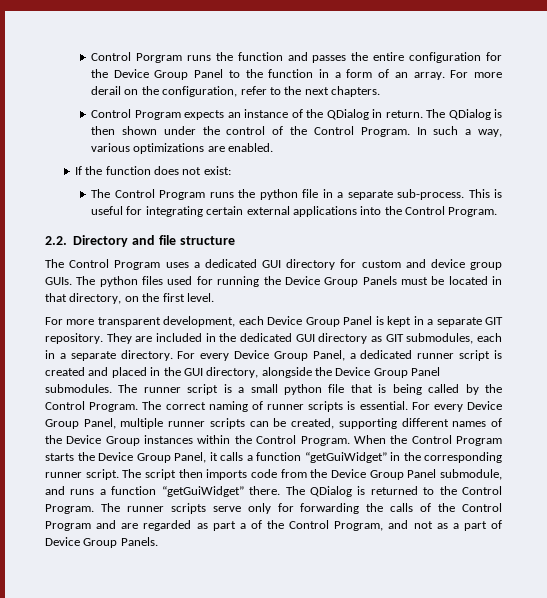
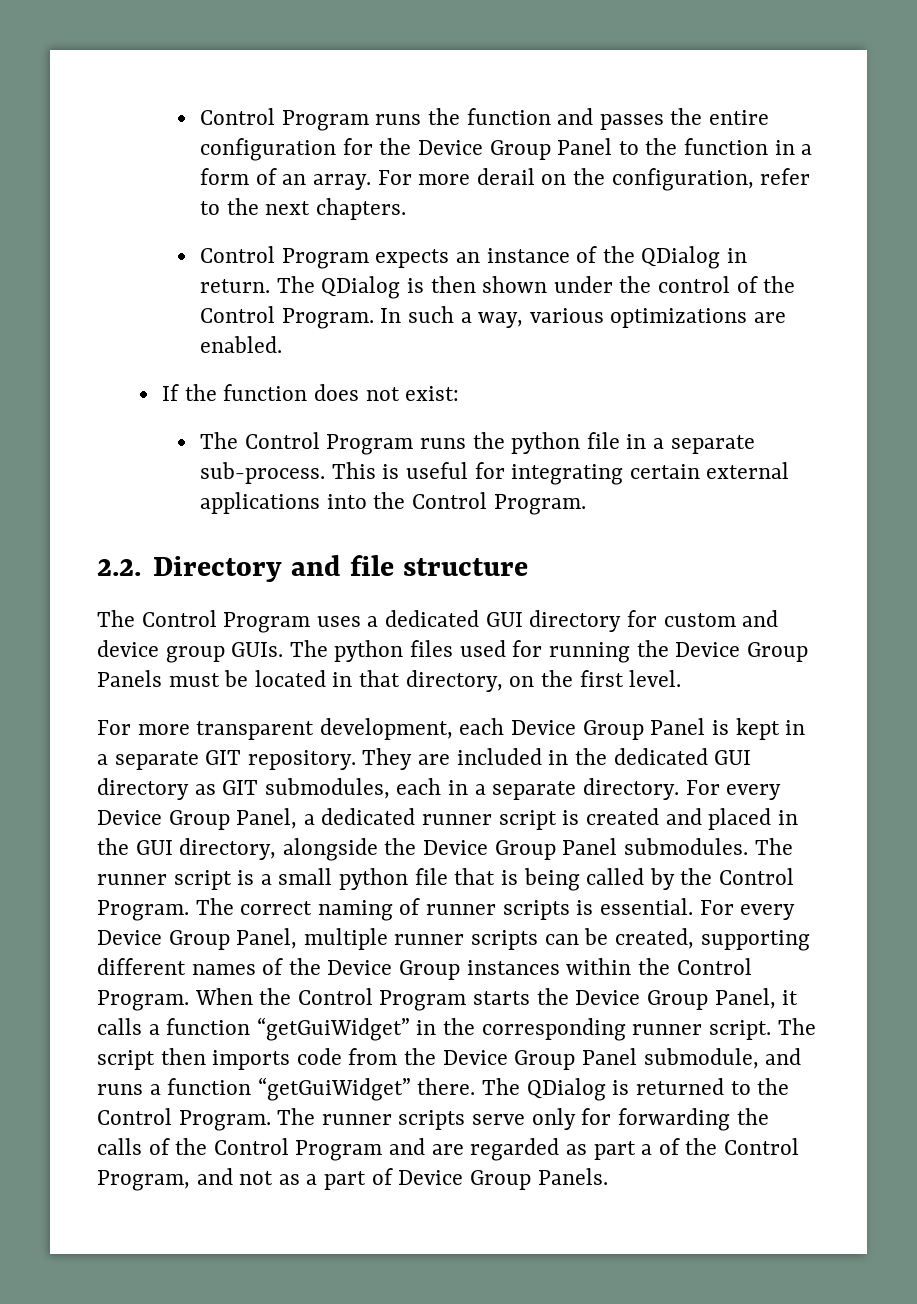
[91,52,182,63] Control Porgram -> [200,108,369,131] Control Program

